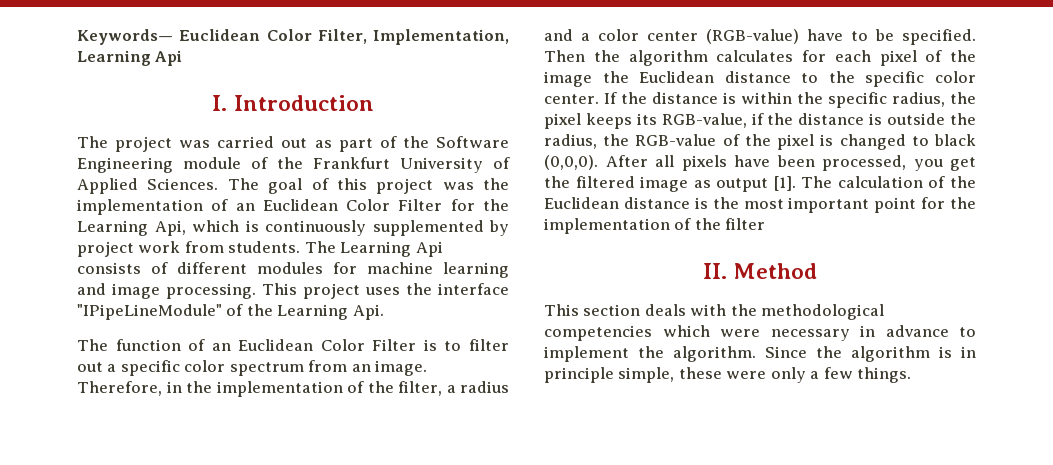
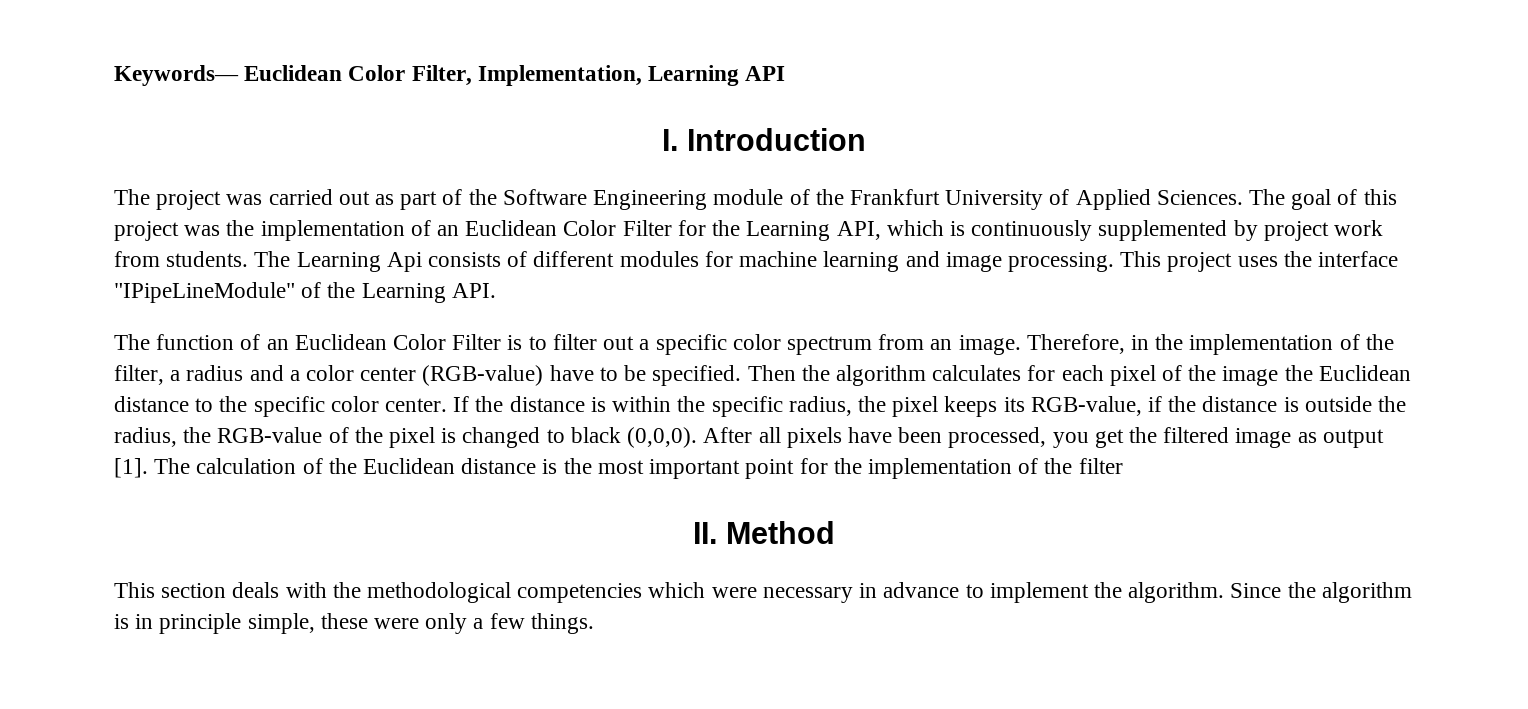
[155,50,183,66] Api -> [745,66,786,81] API
[154,220,186,236] Api, -> [836,221,881,240] API,
[352,304,384,320] Api. -> [451,283,496,298] API.

